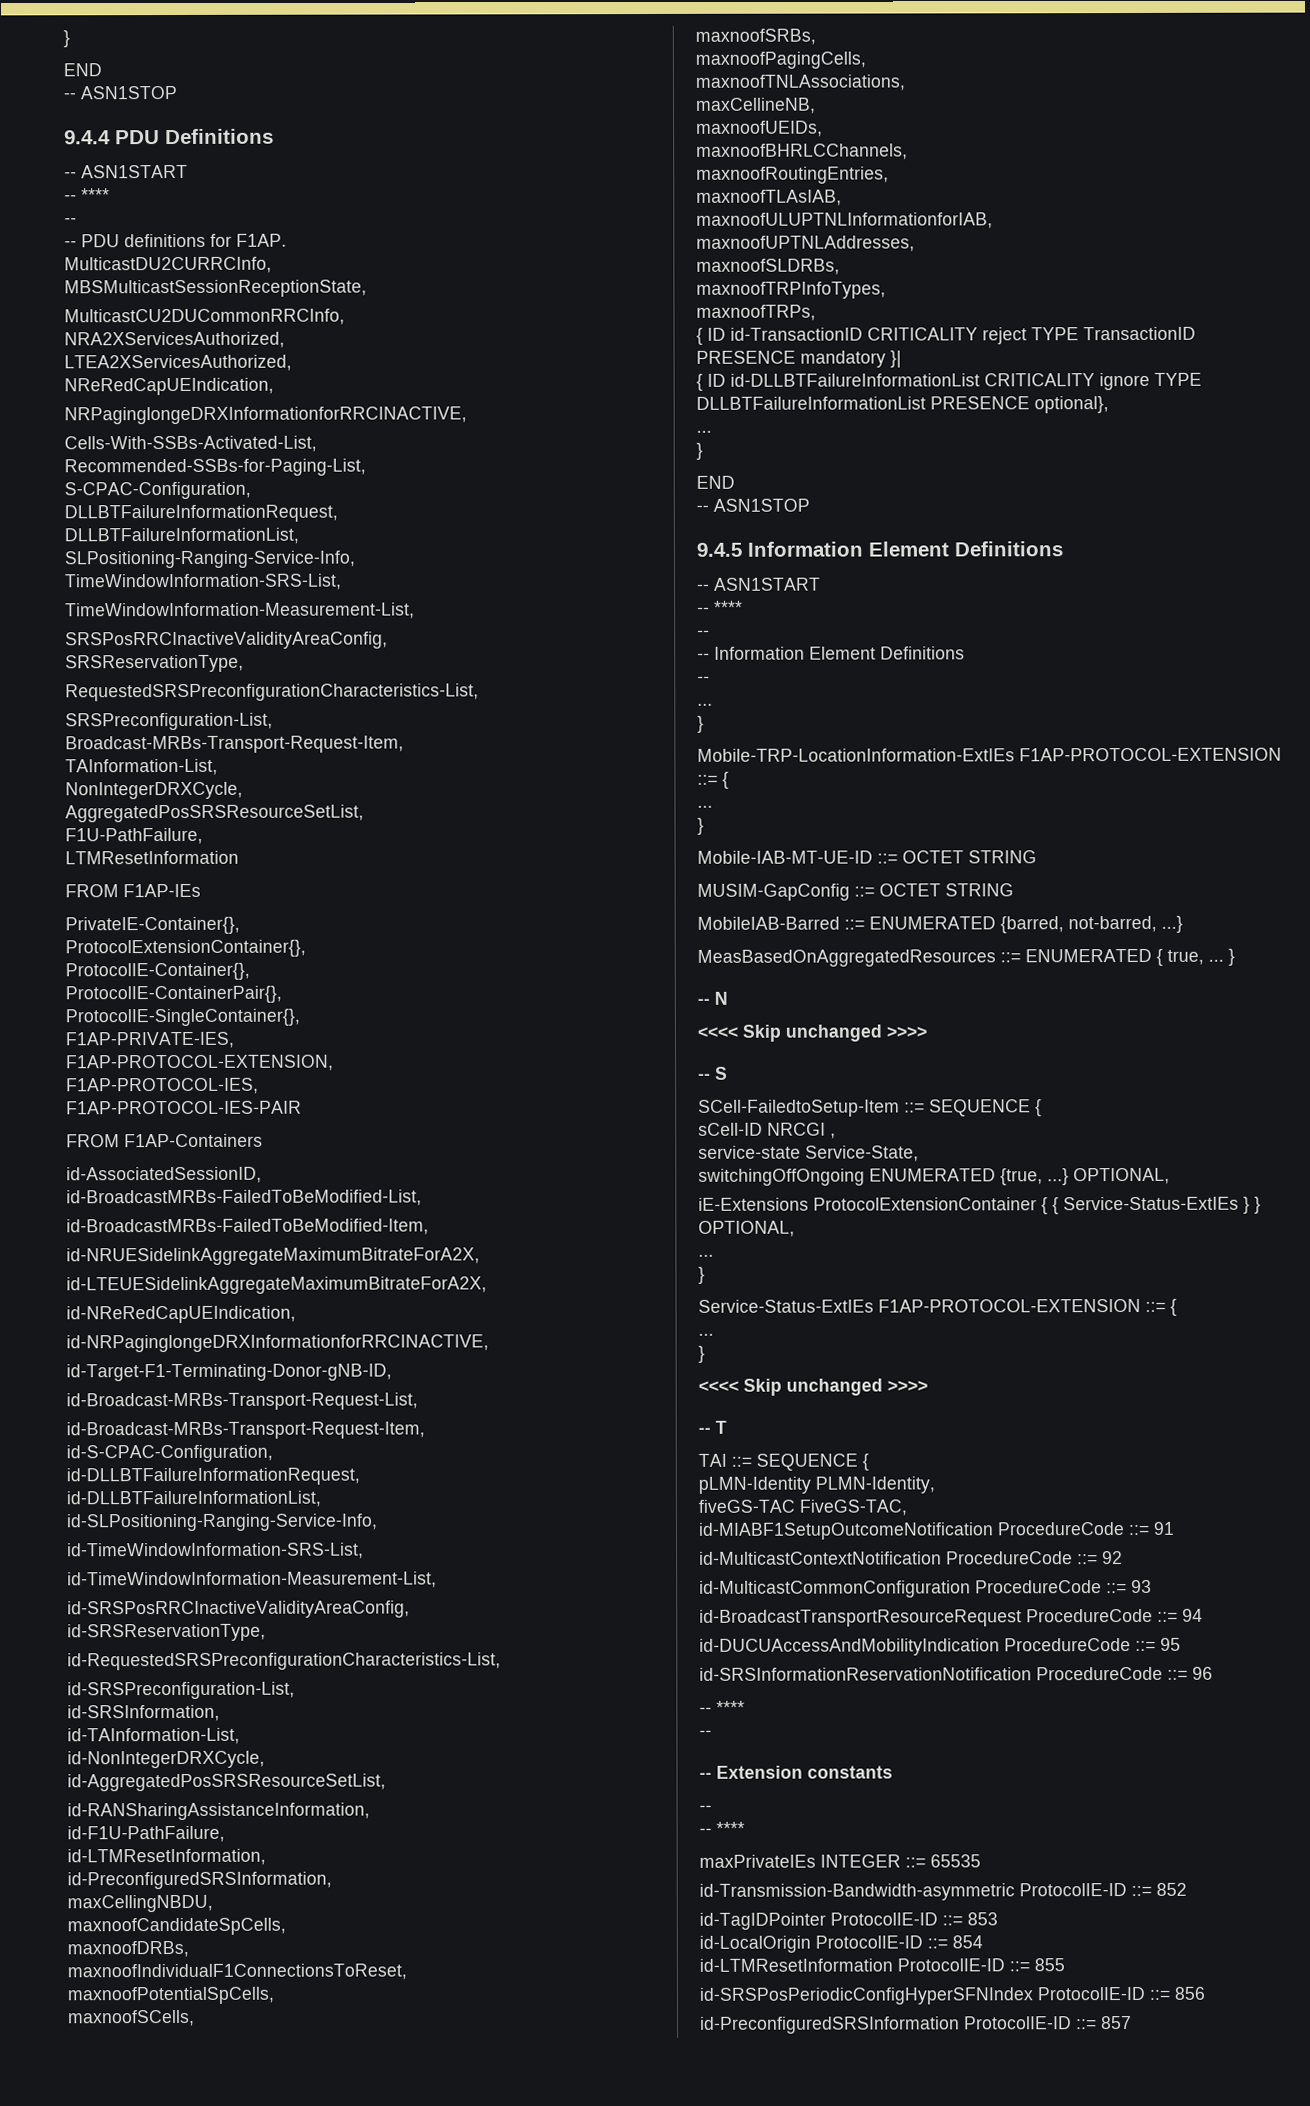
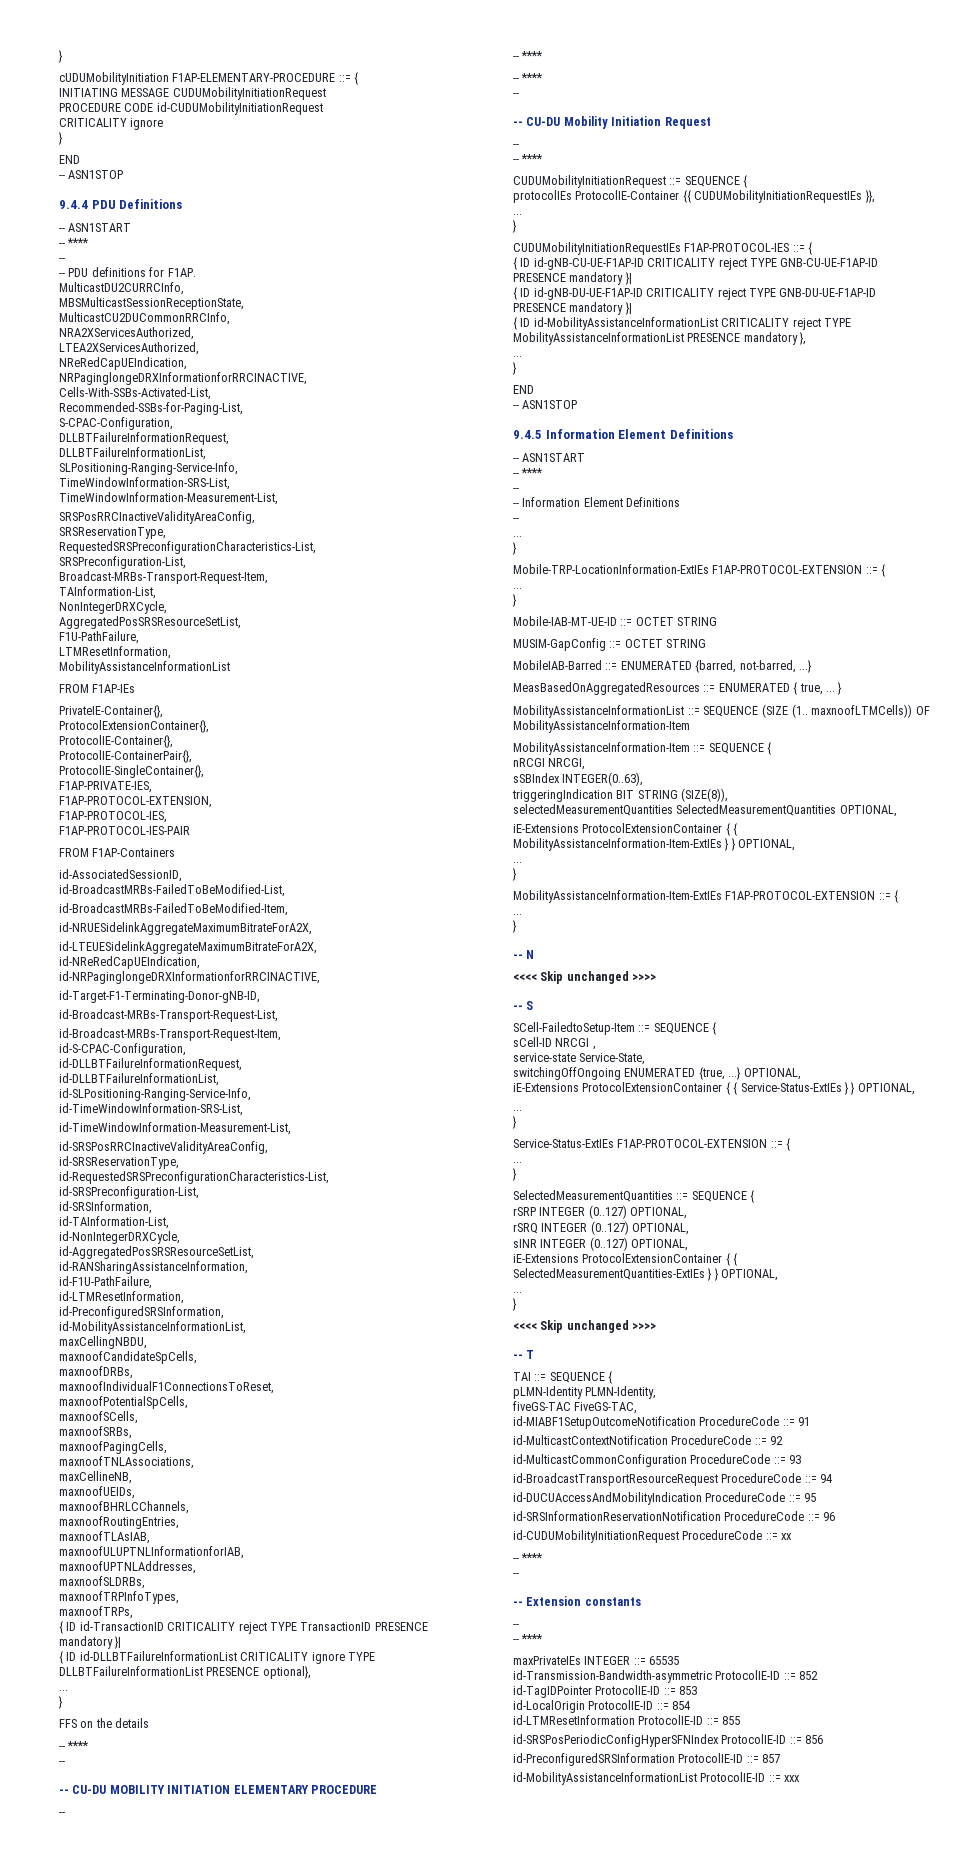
[63,30,70,48] } -> [58,50,63,63] [59,72,359,85] [59,87,326,100] [59,102,323,115] [59,118,164,130] [58,132,63,145] } // cUDUMobilityInitiation F1AP-ELEMENTARY-PROCEDURE ::= { // INITIATING MESSAGE CUDUMobilityInitiationRequest // PROCEDURE CODE id-CUDUMobilityInitiationRequest // CRITICALITY ignore // }
[65,850,239,865] LTMResetInformation -> [59,646,171,659] [59,661,230,674] LTMResetInformation, // MobilityAssistanceInformationList
(332, 1880) none -> [59,1321,246,1334] // id-MobilityAssistanceInformationList,
(703, 451) none -> [59,1718,150,1728] [59,1741,90,1750] [59,1761,65,1765] [59,1785,377,1794] [59,1812,65,1816] [513,51,544,60] [513,73,544,82] [513,93,519,97] [513,116,711,129] [513,144,519,148] [513,154,544,163] [513,175,748,188] [513,190,875,203] [513,214,522,215] [512,220,517,233] [513,242,813,255] [513,257,879,270] [513,272,632,285] [513,287,877,300] [513,302,632,315] [513,317,851,330] [513,332,807,345] [513,356,522,357] [512,362,517,375] // FFS on the details // -- **** // -- // -- CU-DU MOBILITY INITIATION ELEMENTARY PROCEDURE // -- // -- **** // -- **** // -- // -- CU-DU Mobility Initiation Request // -- // -- **** // CUDUMobilityInitiationRequest ::= SEQUENCE { // protocolIEs ProtocolIE-Container {{ CUDUMobilityInitiationRequestIEs }}, // ... // } // CUDUMobilityInitiationRequestIEs F1AP-PROTOCOL-IES ::= { // { ID id-gNB-CU-UE-F1AP-ID CRITICALITY reject TYPE GNB-CU-UE-F1AP-ID PRESENCE mandatory }| // { ID id-gNB-DU-UE-F1AP-ID CRITICALITY reject TYPE GNB-DU-UE-F1AP-ID PRESENCE mandatory }| // { ID id-MobilityAssistanceInformationList CRITICALITY reject TYPE MobilityAssistanceInformationList PRESENCE mandatory }, // ... // }
(1235, 957) none -> [513,704,930,718] [513,720,690,733] [513,742,772,755] [513,758,586,770] [513,772,644,786] [512,788,729,802] [513,804,897,817] [513,823,738,836] [513,838,796,851] [513,862,522,863] [512,868,517,881] [513,890,899,903] [513,914,522,915] [512,920,517,933] // MobilityAssistanceInformationList ::= SEQUENCE (SIZE (1.. maxnoofLTMCells)) OF MobilityAssistanceInformation-Item // MobilityAssistanceInformation-Item ::= SEQUENCE { // nRCGI NRCGI, // sSBIndex INTEGER(0..63), // triggeringIndication BIT STRING (SIZE(8)), // selectedMeasurementQuantities SelectedMeasurementQuantities OPTIONAL, // iE-Extensions ProtocolExtensionContainer { { MobilityAssistanceInformation-Item-ExtIEs } } OPTIONAL, // ... // } // MobilityAssistanceInformation-Item-ExtIEs F1AP-PROTOCOL-EXTENSION ::= { // ... // }
(705, 1354) none -> [513,1190,755,1203] [513,1205,688,1219] [513,1221,690,1235] [513,1237,689,1251] [513,1253,738,1266] [513,1268,779,1281] [513,1292,522,1293] [512,1298,517,1311] // SelectedMeasurementQuantities ::= SEQUENCE { // rSRP INTEGER (0..127) OPTIONAL, // rSRQ INTEGER (0..127) OPTIONAL, // sINR INTEGER (0..127) OPTIONAL, // iE-Extensions ProtocolExtensionContainer { { SelectedMeasurementQuantities-ExtIEs } } OPTIONAL, // ... // }
(1213, 1673) none -> [513,1530,793,1543] // id-CUDUMobilityInitiationRequest ProcedureCode ::= xx
(1132, 2023) none -> [513,1772,801,1785] // id-MobilityAssistanceInformationList ProtocolIE-ID ::= xxx

